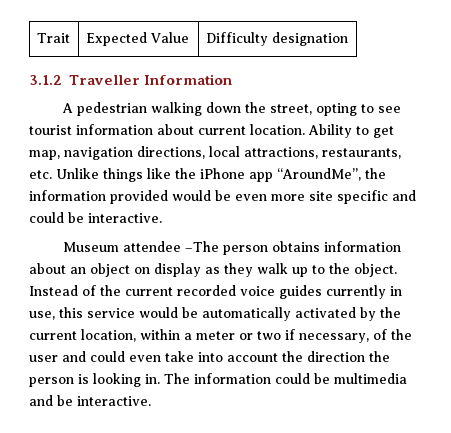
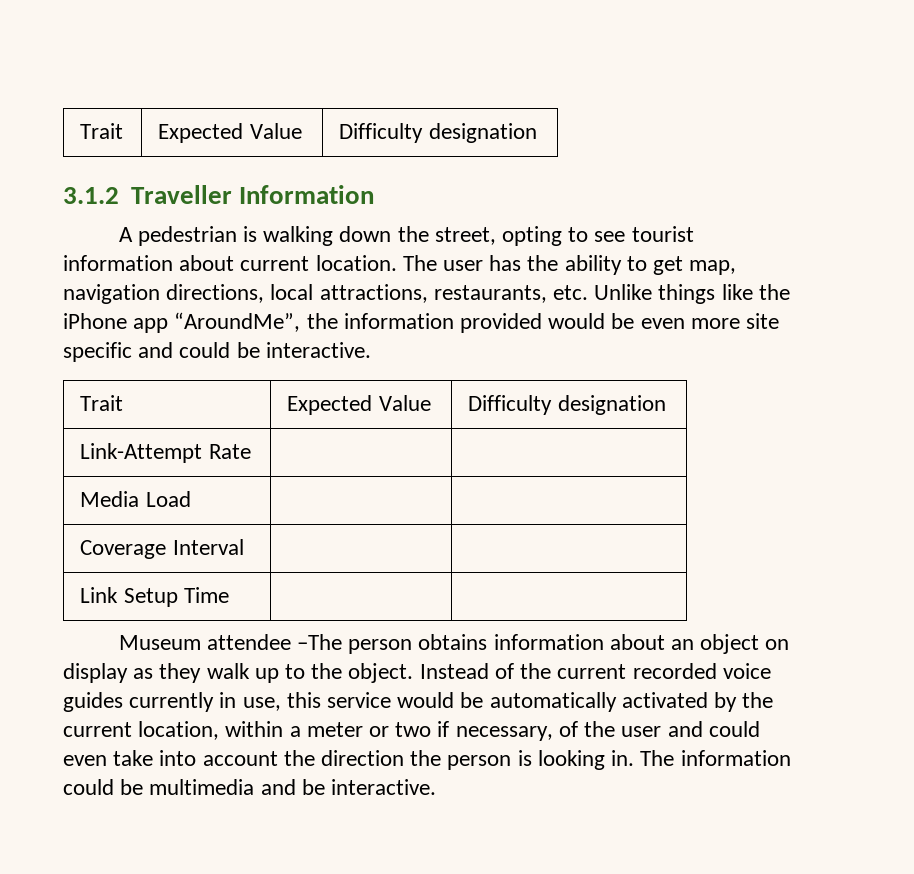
(147, 109) none -> [242,226,257,242] is
[308,124,352,138] Ability -> [402,255,622,275] The user has the ability
(162, 218) none -> [80,395,124,411] [287,395,431,415] [468,395,666,415] [80,443,251,463] [80,491,191,507] [80,539,244,559] [80,587,229,607] // Trait | Expected Value | Difficulty designation // Link-Attempt Rate | | // Media Load | | // Coverage Interval | | // Link Setup Time | |

